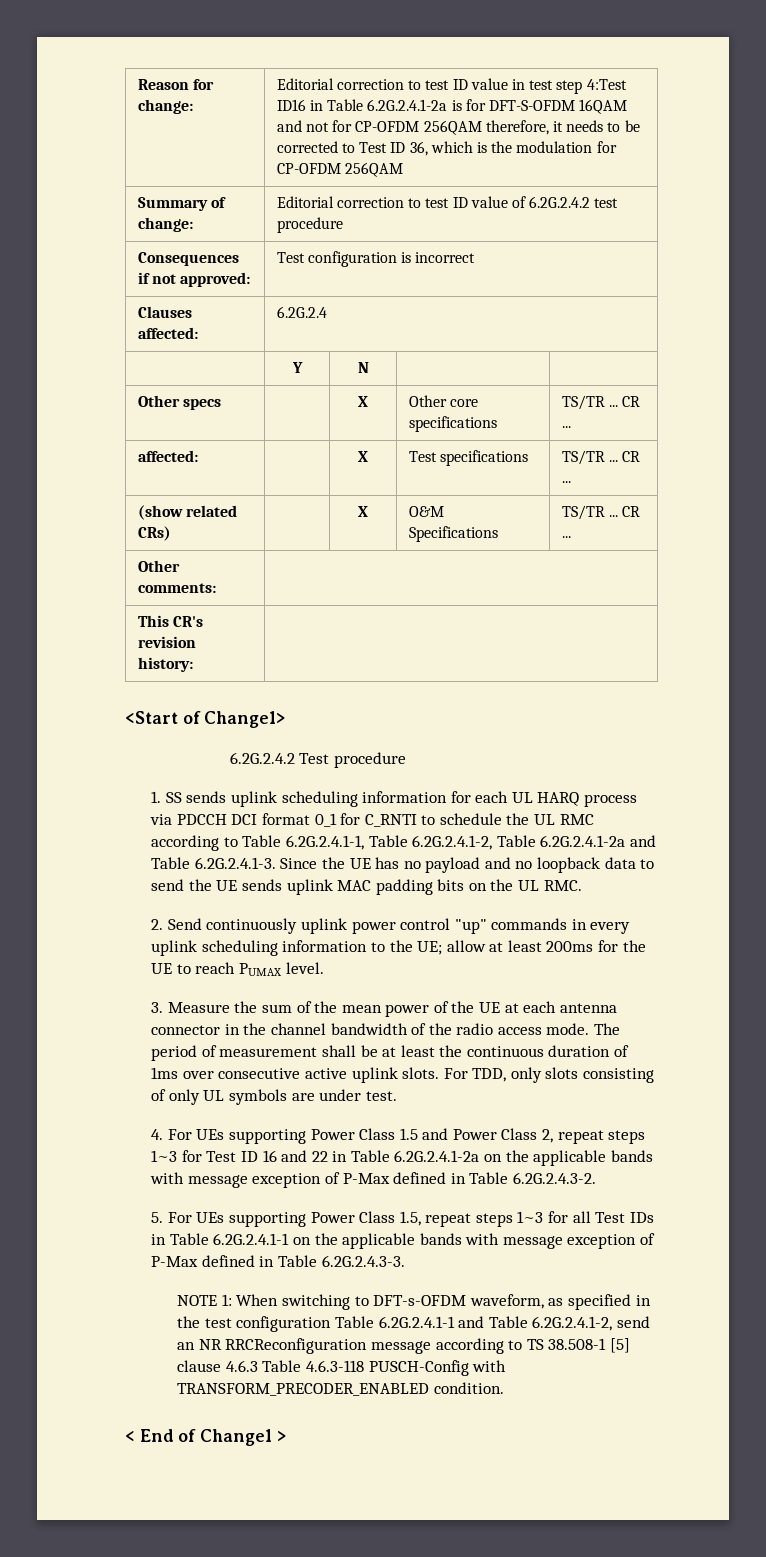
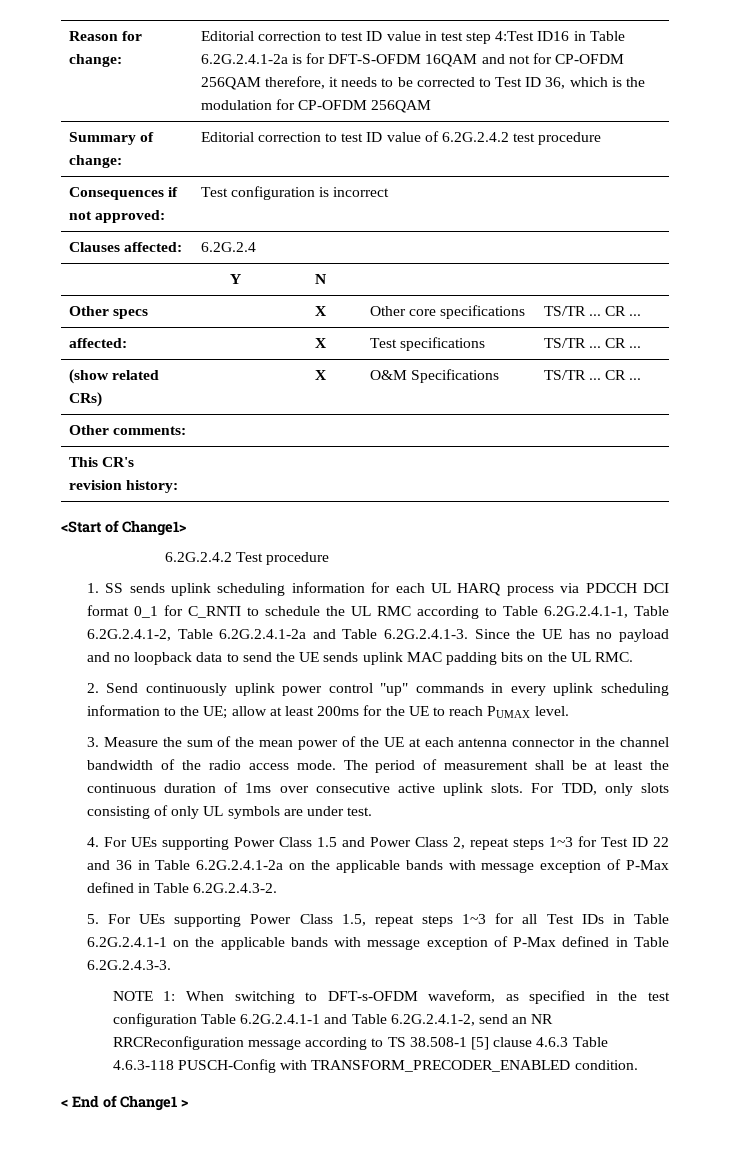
[262,1150,328,1162] 16 and 22 -> [653,837,670,847] [86,860,132,870] 22 and 36

